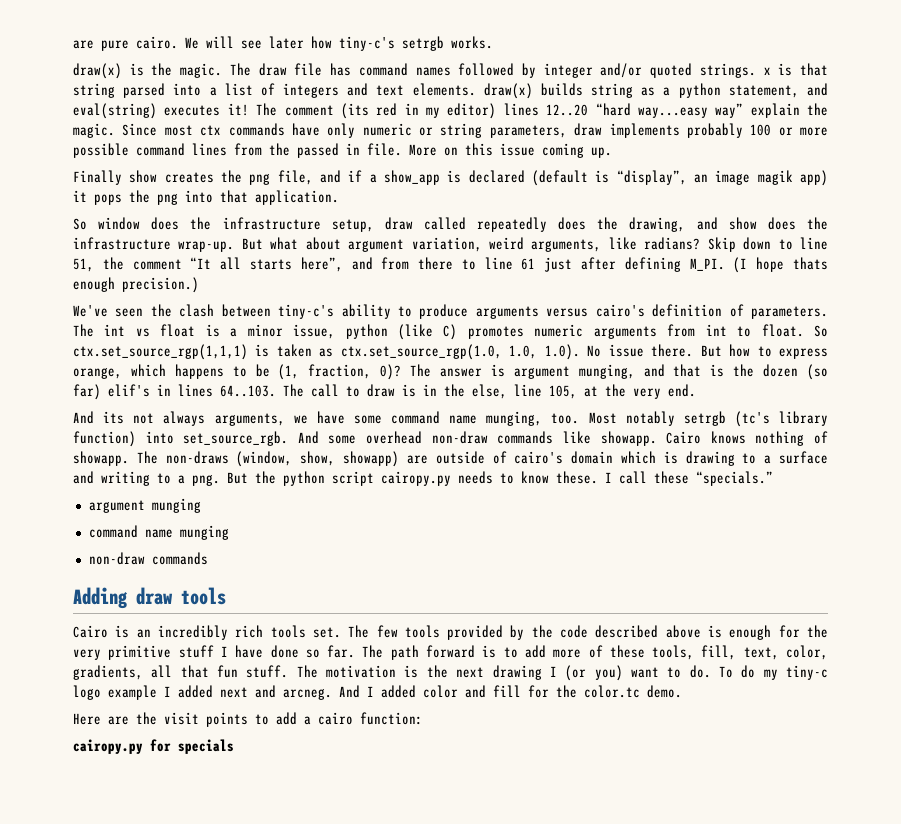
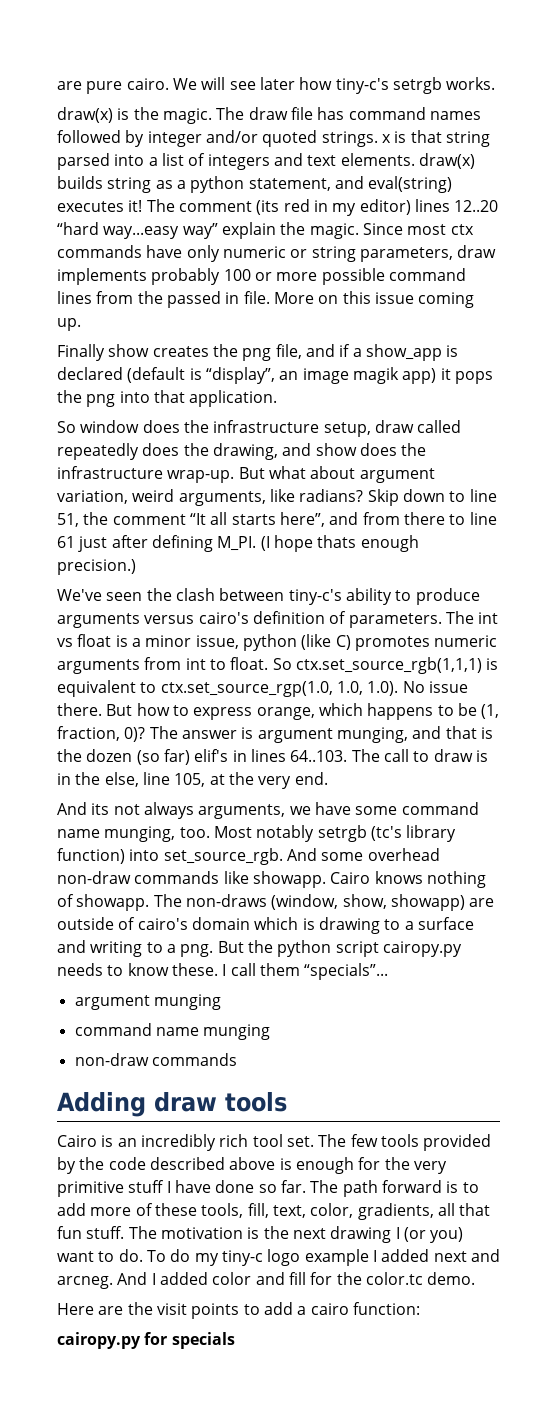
[73,344,334,360] ctx.set_source_rgp(1,1,1) is taken as -> [295,657,499,674] [57,680,157,697] ctx.set_source_rgb(1,1,1) is equivalent to
[654,471,773,486] these “specials.” -> [259,963,389,980] them “specials”...
[270,625,306,638] tools -> [252,1134,283,1147] tool

